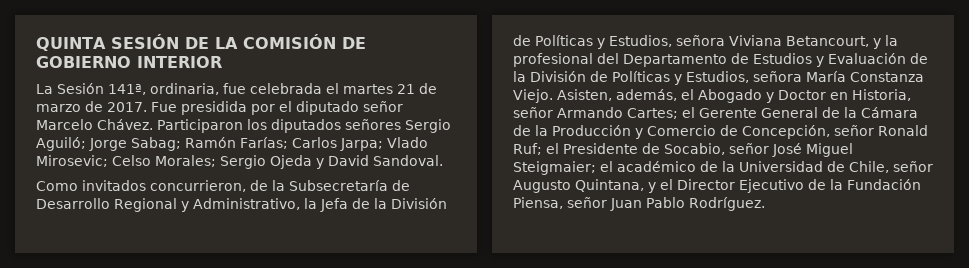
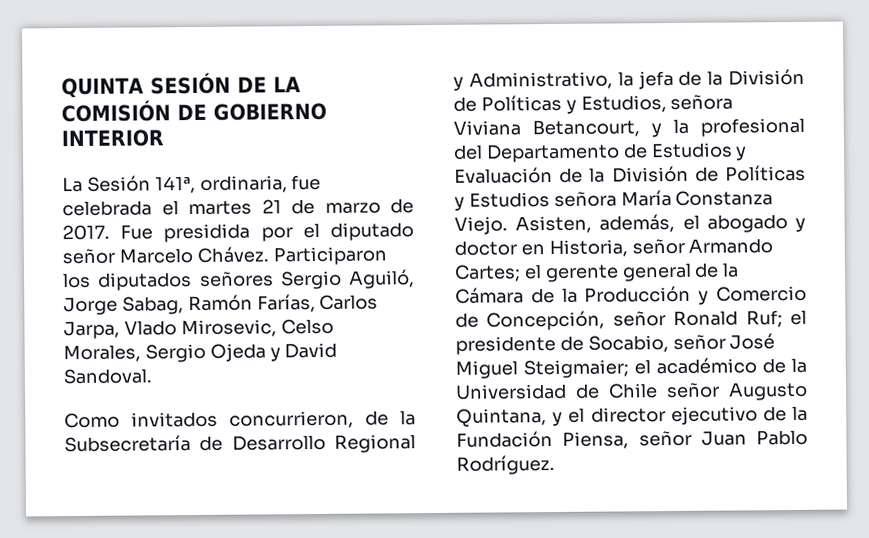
[36,137,428,151] [36,155,216,167] Aguiló; Jorge Sabag; Ramón Farías; Carlos Jarpa; Vlado Mirosevic; Celso Morales; -> [349,269,415,289] [63,294,379,316] [63,318,334,340] [63,344,141,363] Aguiló, Jorge Sabag, Ramón Farías, Carlos Jarpa, Vlado Mirosevic, Celso Morales,
[320,198,348,212] Jefa -> [637,70,674,90] jefa
[686,71,749,83] Estudios, -> [468,192,550,208] Estudios
[698,89,826,103] Abogado y Doctor -> [706,214,806,233] [454,240,517,256] abogado y doctor
[699,107,818,118] Gerente General -> [544,262,692,283] gerente general
[563,143,638,154] Presidente -> [455,335,556,355] presidente
[849,161,889,173] Chile, -> [608,383,658,399] Chile
[677,179,804,193] Director Ejecutivo -> [590,406,758,426] director ejecutivo

